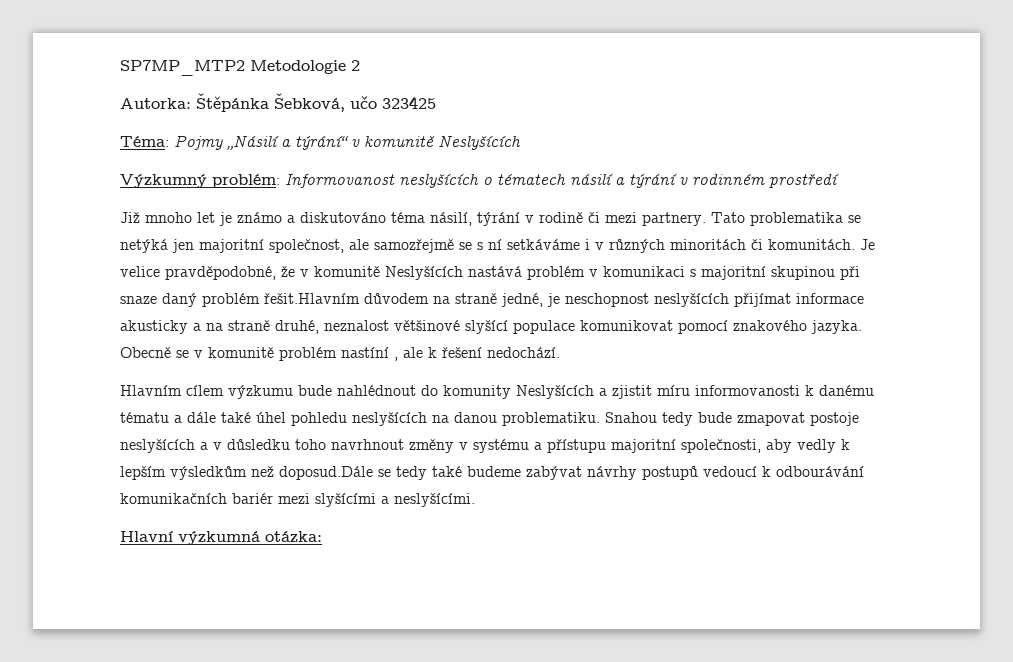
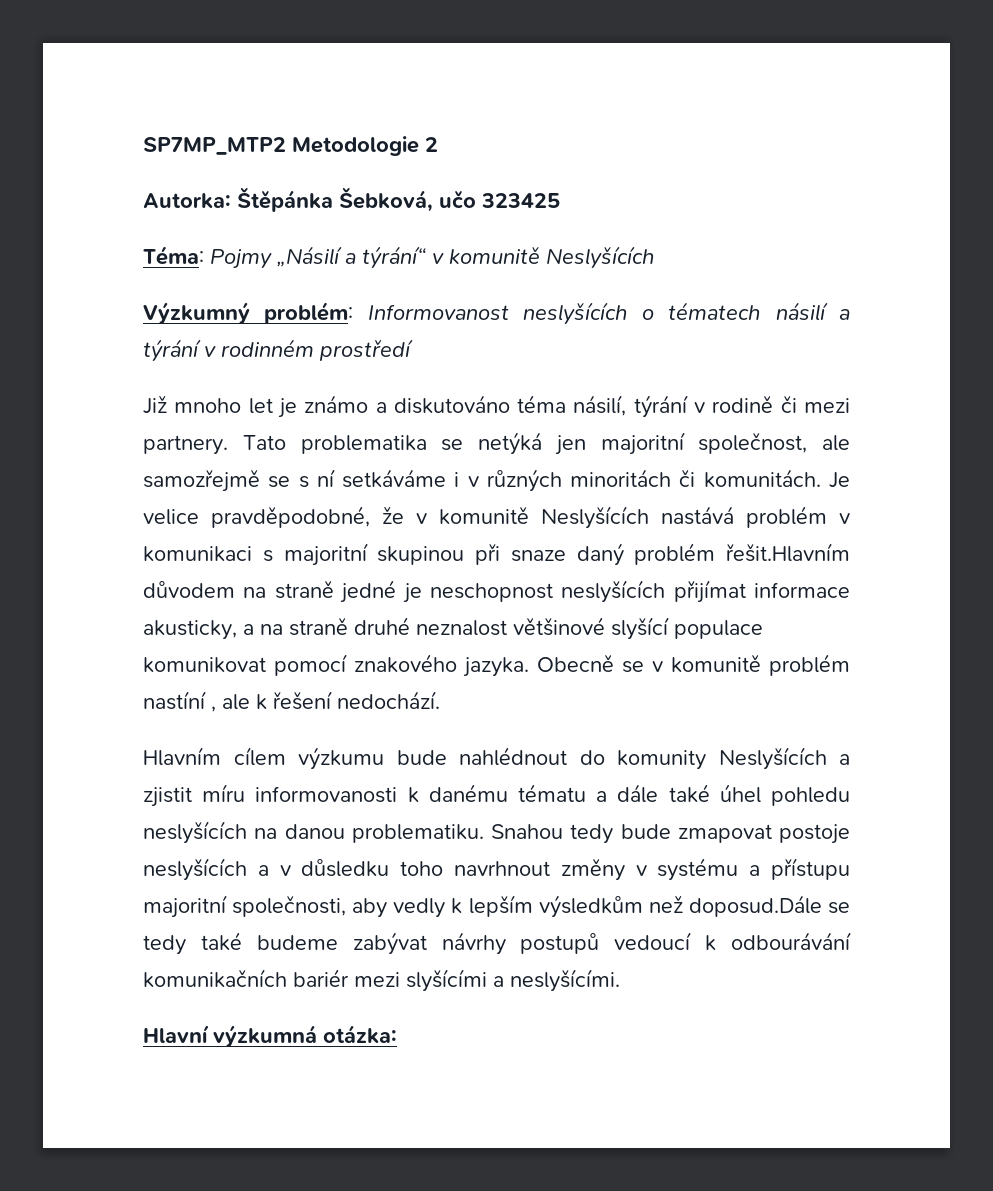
[501,293,543,307] jedné, -> [340,580,397,603] jedné
[120,320,188,334] akusticky -> [143,620,237,640] akusticky,
[275,320,319,334] druhé, -> [354,617,410,635] druhé

